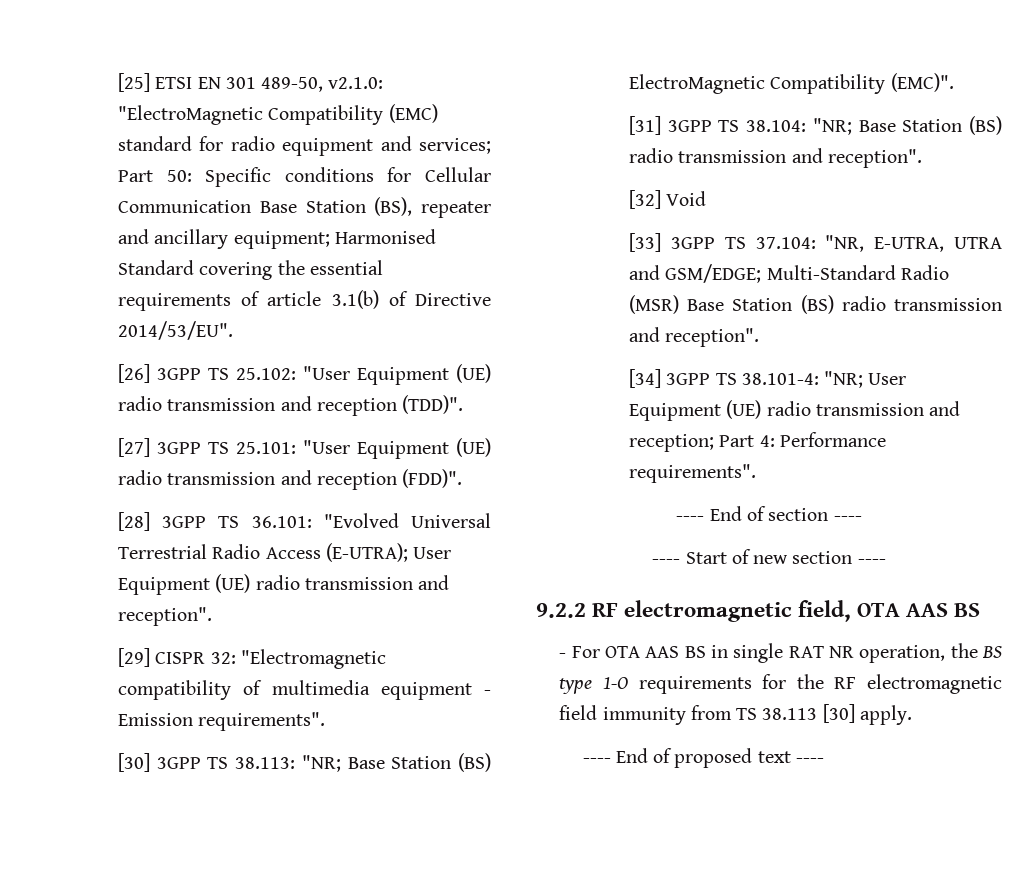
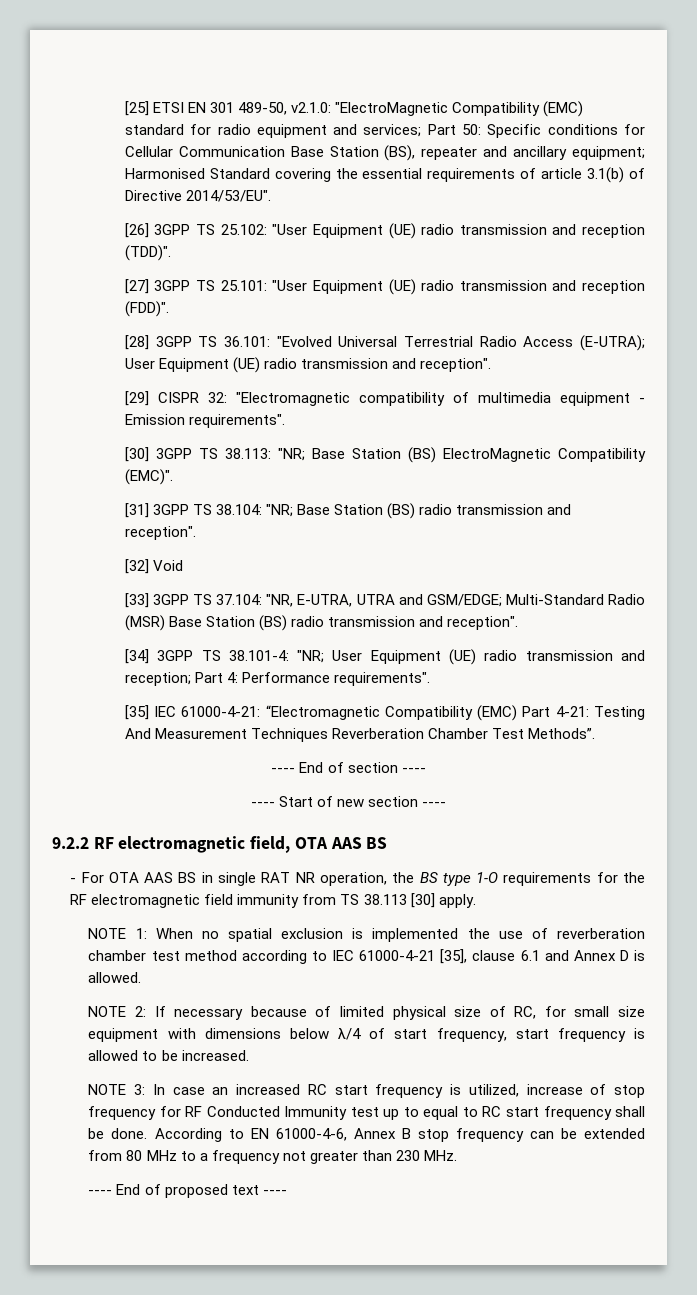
(757, 473) none -> [124,705,645,721] [124,728,596,742] // [35] IEC 61000-4-21: “Electromagnetic Compatibility (EMC) Part 4-21: Testing And Measurement Techniques Reverberation Chamber Test Methods”.
(912, 715) none -> [88,928,645,942] [88,949,645,964] [88,972,142,983] [88,1006,645,1020] [88,1028,645,1042] [88,1050,249,1061] [88,1084,646,1098] [88,1106,646,1120] [88,1128,645,1142] [88,1150,457,1164] // NOTE 1: When no spatial exclusion is implemented the use of reverberation chamber test method according to IEC 61000-4-21 [35], clause 6.1 and Annex D is allowed. // NOTE 2: If necessary because of limited physical size of RC, for small size equipment with dimensions below λ/4 of start frequency, start frequency is allowed to be increased. // NOTE 3: In case an increased RC start frequency is utilized, increase of stop frequency for RF Conducted Immunity test up to equal to RC start frequency shall be done. According to EN 61000-4-6, Annex B stop frequency can be extended from 80 MHz to a frequency not greater than 230 MHz.

